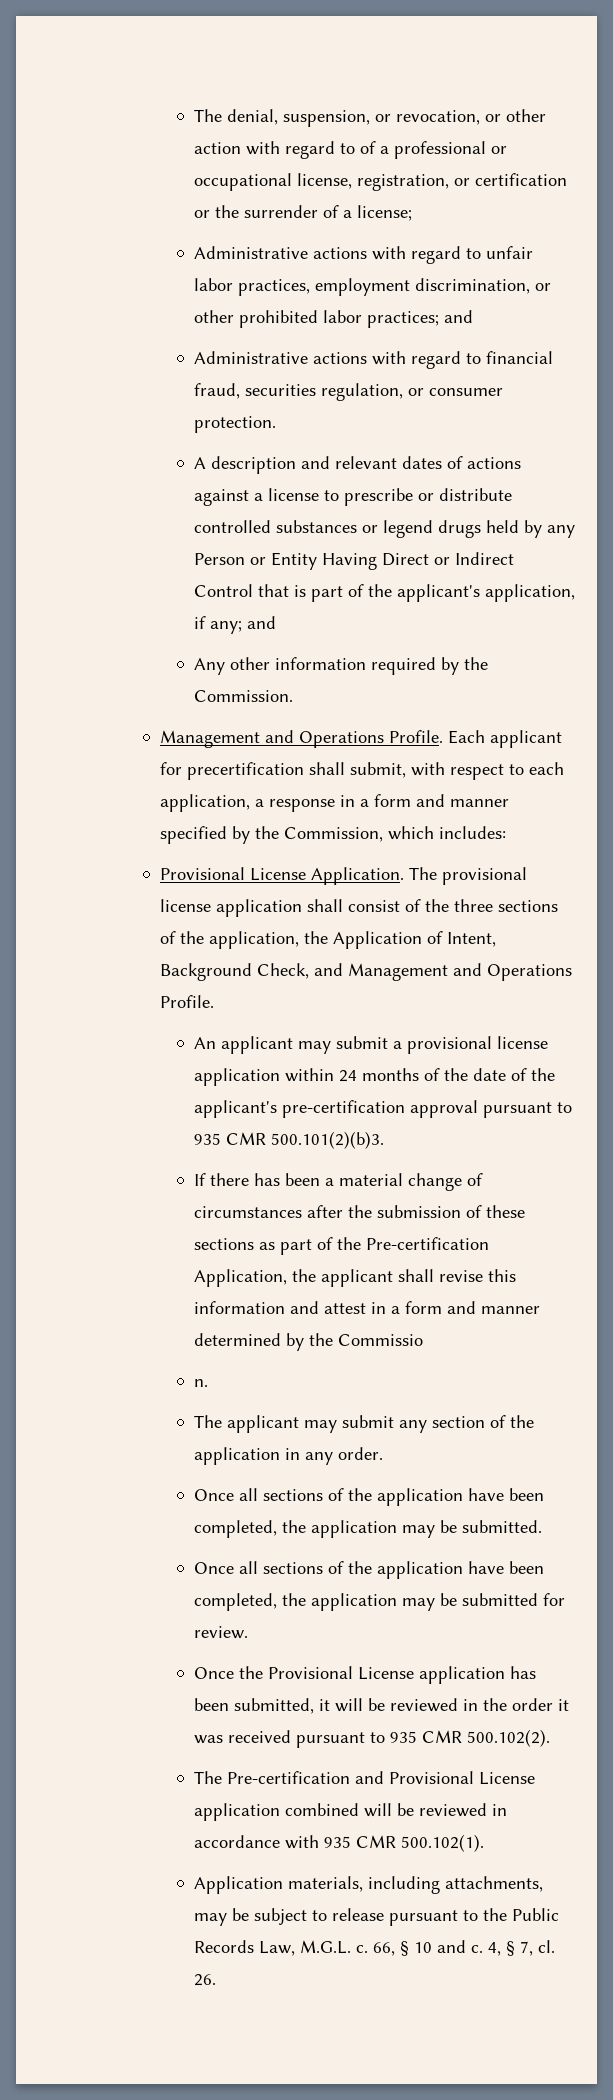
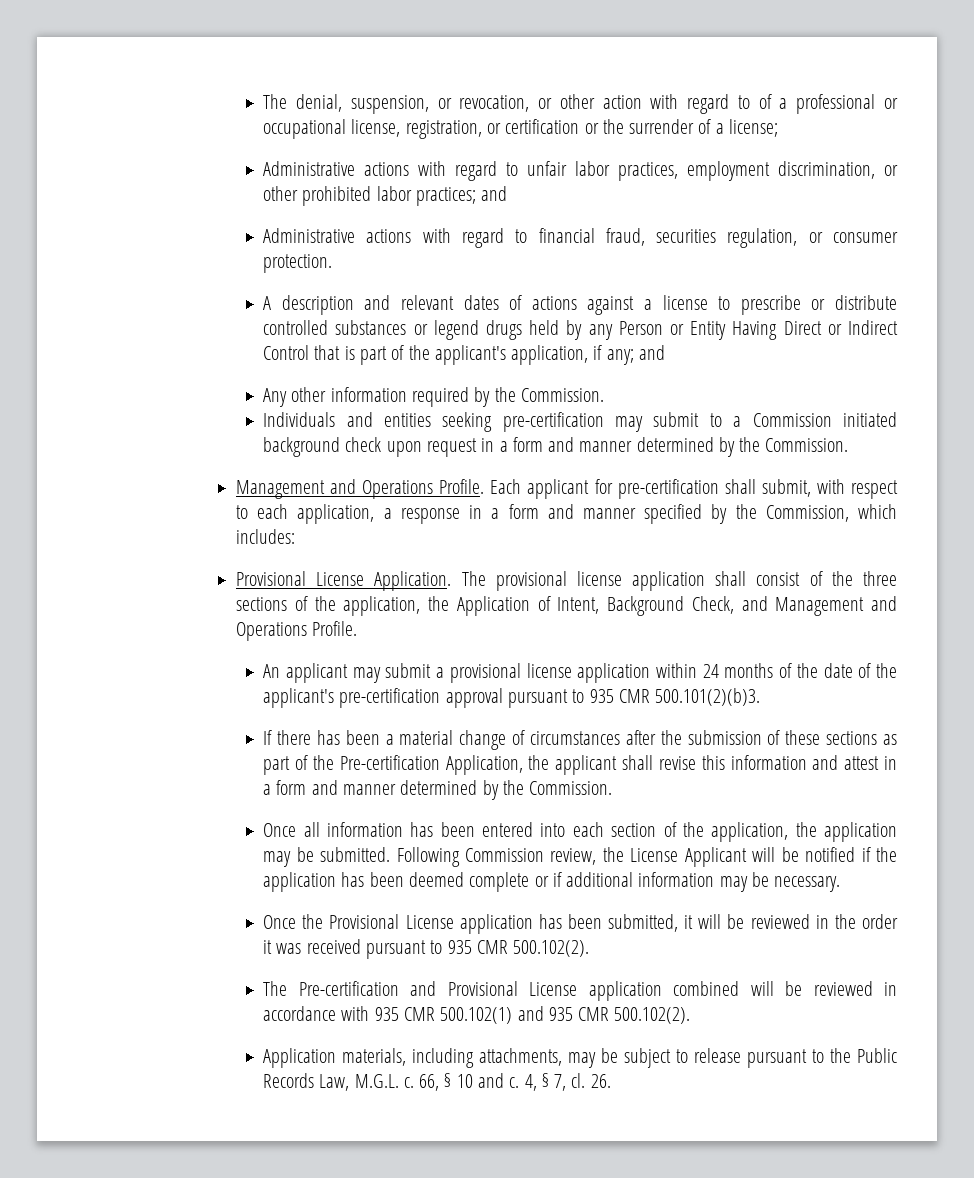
(293, 696) none -> [263,412,897,432] [263,437,849,457] // Individuals and entities seeking pre-certification may submit to a Commission initiated background check upon request in a form and manner determined by the Commission.
[186,762,304,780] precertification -> [617,479,719,499] pre-certification
[337,1334,423,1346] [193,1379,208,1387] [193,1415,534,1433] [193,1447,383,1465] [193,1488,544,1506] [193,1520,277,1538] Commissio // n. // The applicant may submit any section of the application in any order. // Once all sections of the application have been completed, -> [529,781,613,795] [263,822,789,842] Commission. // Once all information has been entered into each section of the application,
[193,1561,544,1579] [193,1593,565,1611] [193,1626,248,1639] // Once all sections of the application have been completed, the application may be submitted for review. -> [396,847,897,867] [263,872,841,892] Following Commission review, the License Applicant will be notified if the application has been deemed complete or if additional information may be necessary.
[400,1834,484,1852] 500.102(1). -> [440,1006,691,1024] 500.102(1) and 935 CMR 500.102(2).

